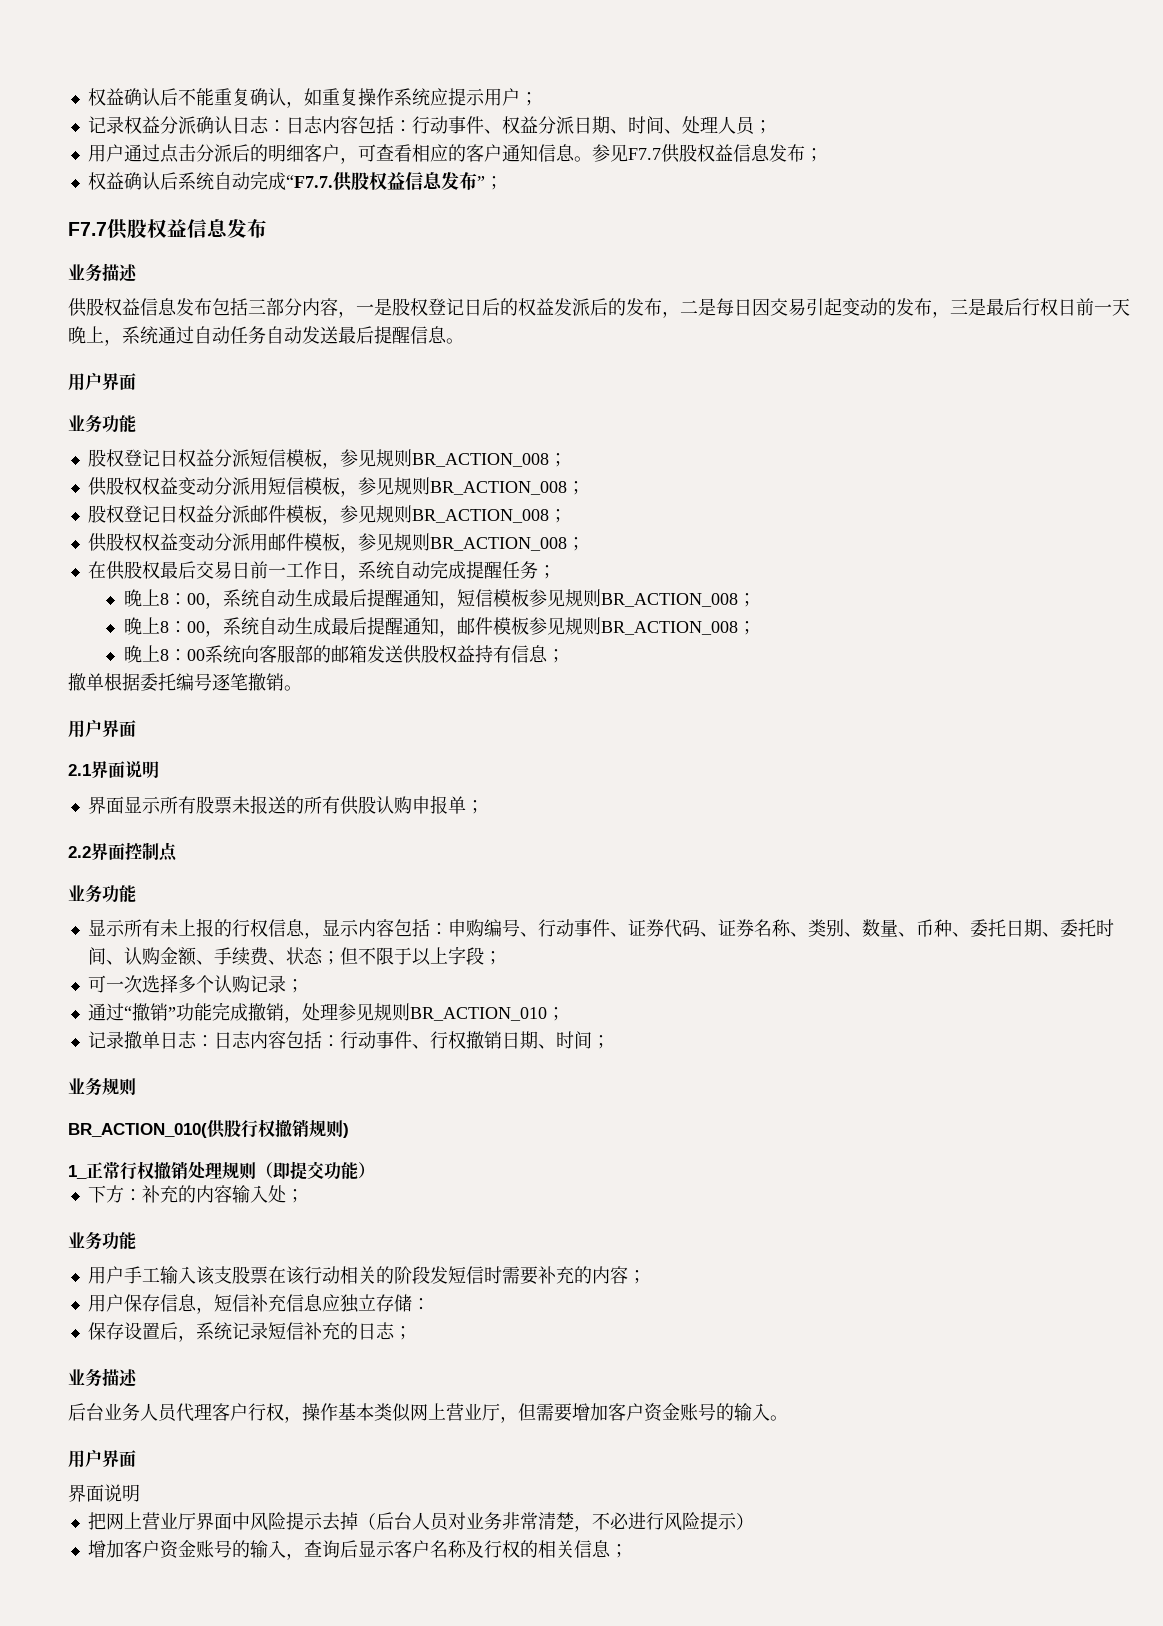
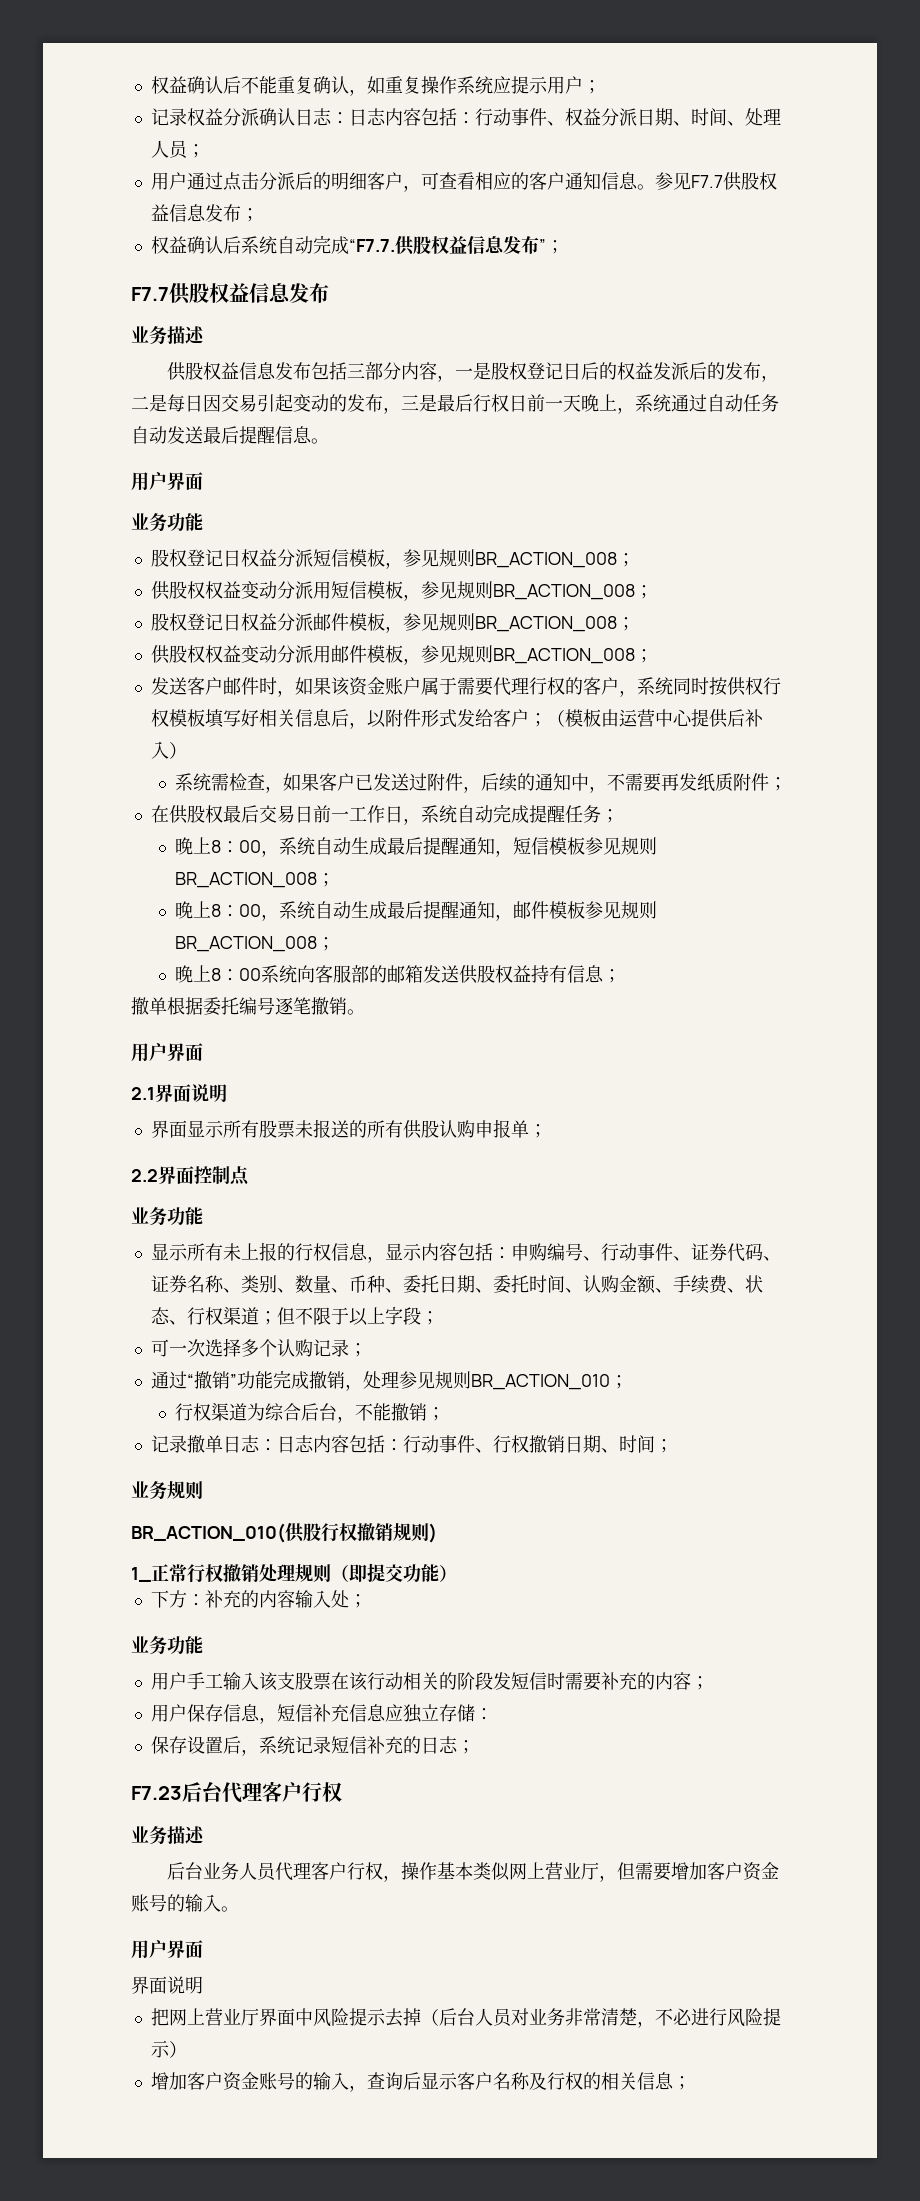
(585, 544) none -> [150,677,781,697] [150,709,763,729] [150,741,187,759] [175,773,788,793] // 发送客户邮件时，如果该资金账户属于需要代理行权的客户，系统同时按供权行权模板填写好相关信息后，以附件形式发给客户；（模板由运营中心提供后补入） // 系统需检查，如果客户已发送过附件，后续的通知中，不需要再发纸质附件；
(323, 956) none -> [168,1307,259,1325] 、行权渠道
(565, 1014) none -> [175,1403,446,1423] // 行权渠道为综合后台，不能撤销；
(412, 1333) none -> [131,1782,342,1803] // F7.23后台代理客户行权

